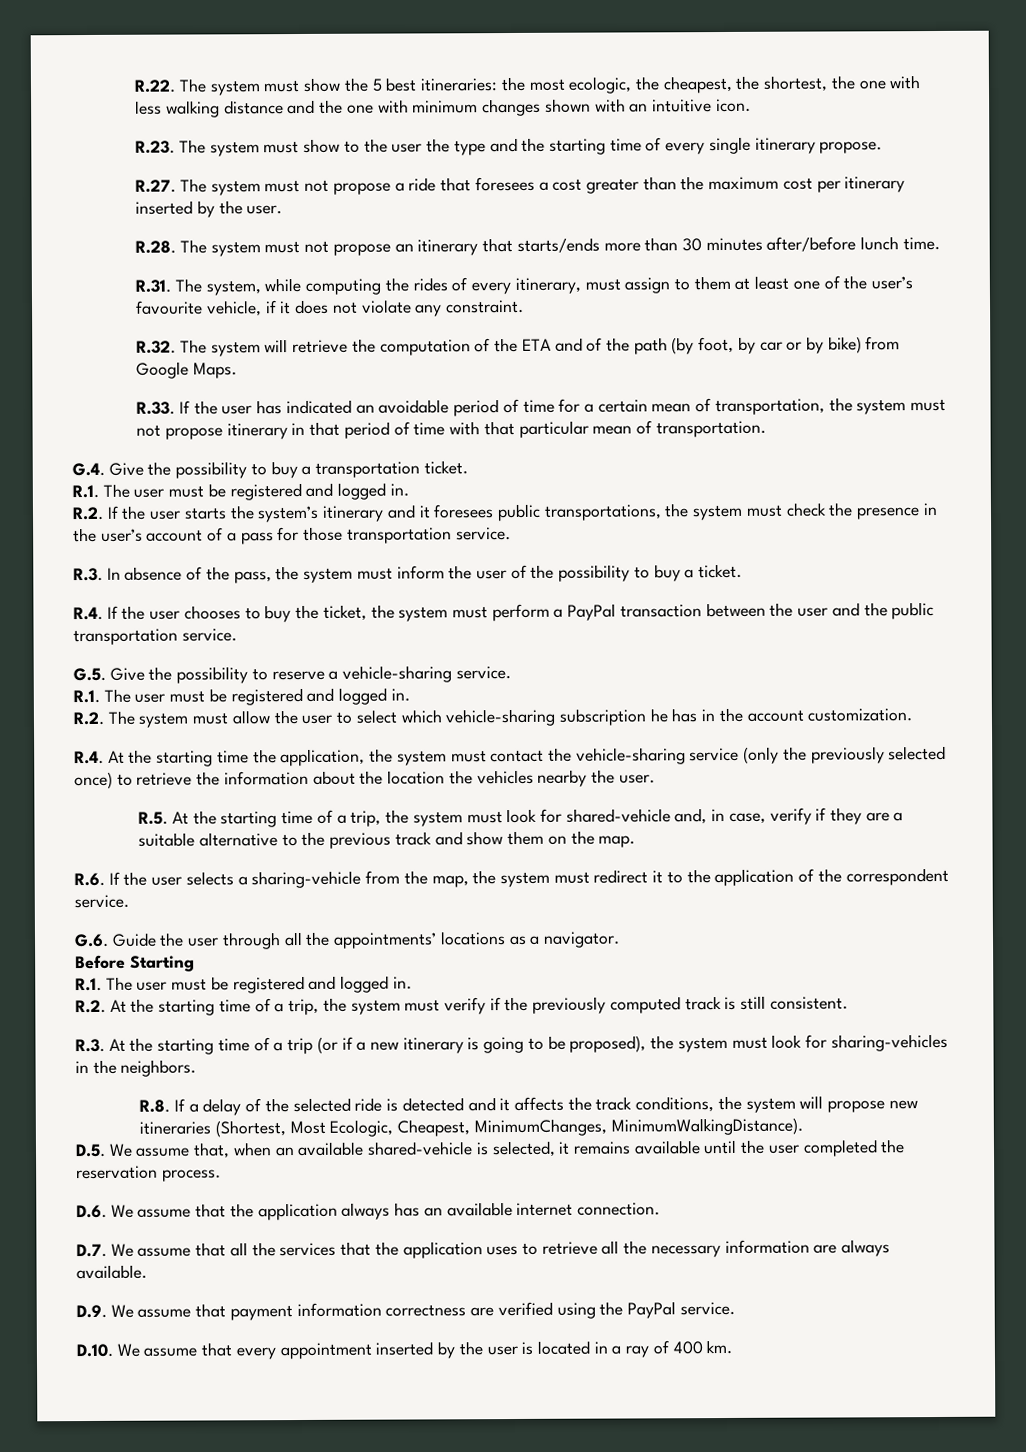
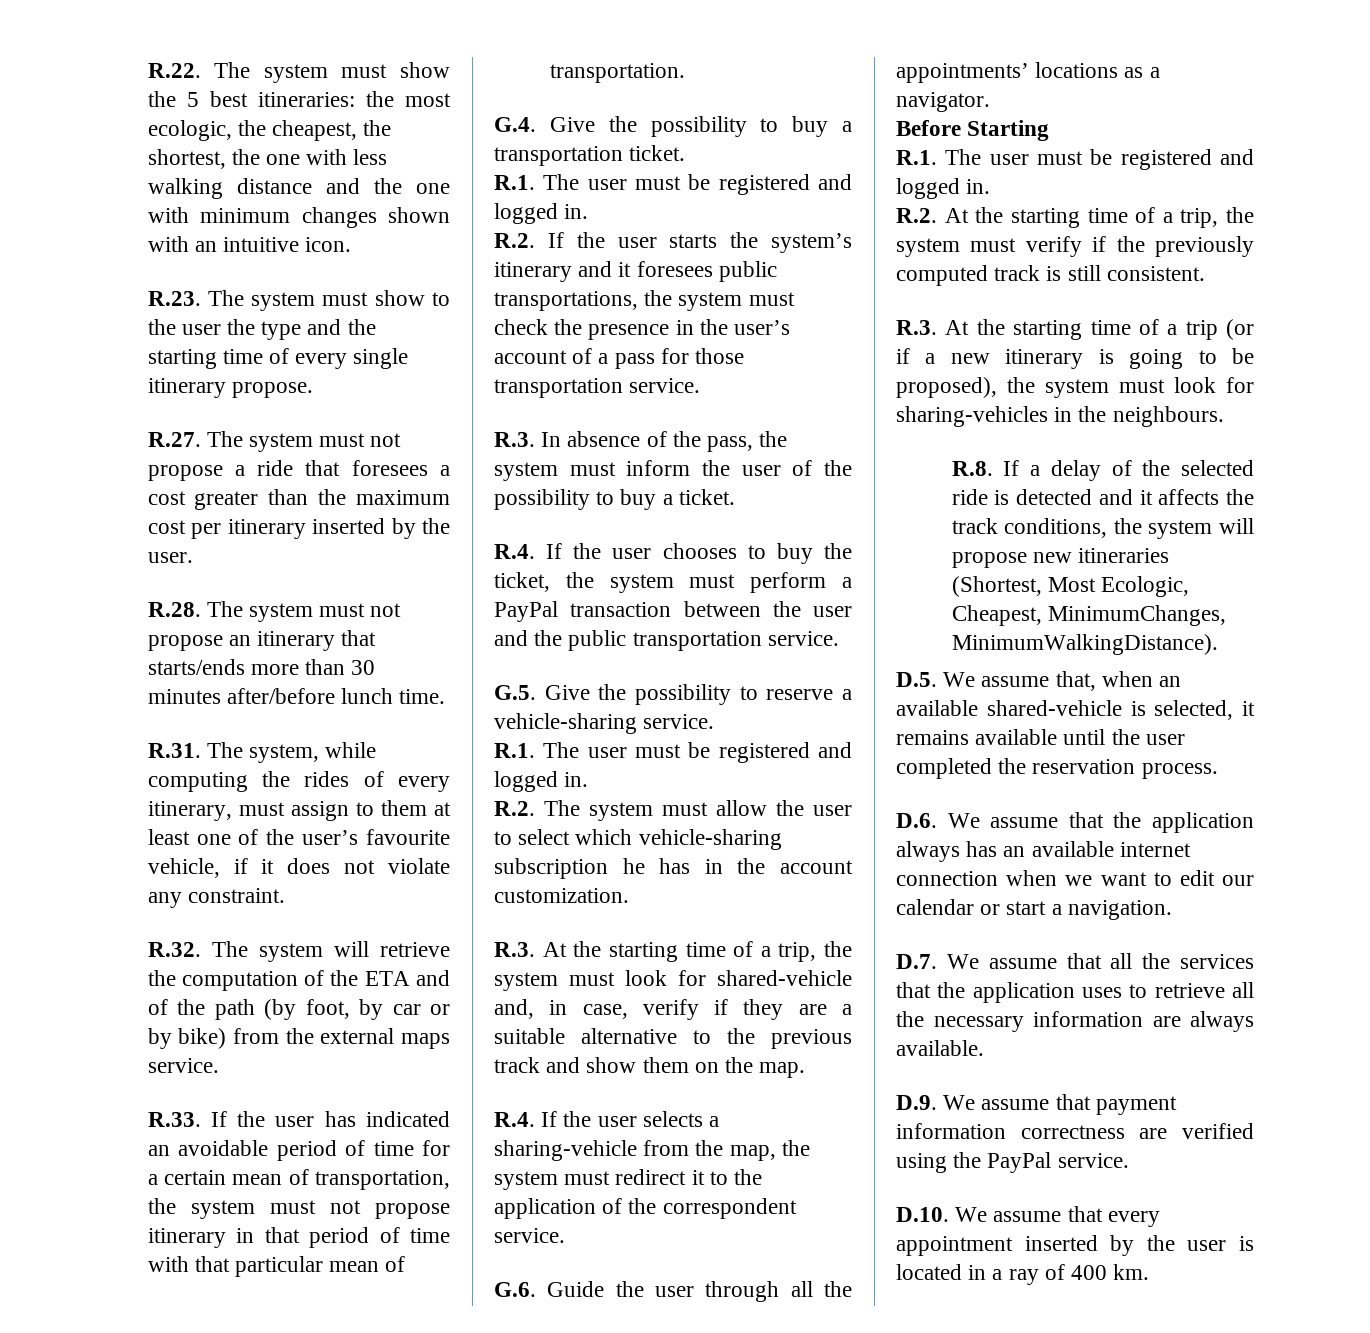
[136,361,237,379] Google Maps. -> [285,1028,450,1049] [147,1058,219,1073] the external maps service.
[74,745,947,767] [74,769,655,790] [138,811,169,825] R.4. At the starting time the application, the system must contact the vehicle-sharing service (only the previously selected once) to retrieve the information about the location the vehicles nearby the user. // R.5. -> [494,942,535,957] R.3.
[74,872,105,887] R.6. -> [494,1112,535,1127] R.4.
[120,1059,197,1077] neighbors. -> [1112,406,1224,427] neighbours.
[576,1202,660,1216] connection. -> [896,870,1254,886] [896,899,1172,920] connection when we want to edit our calendar or start a navigation.

